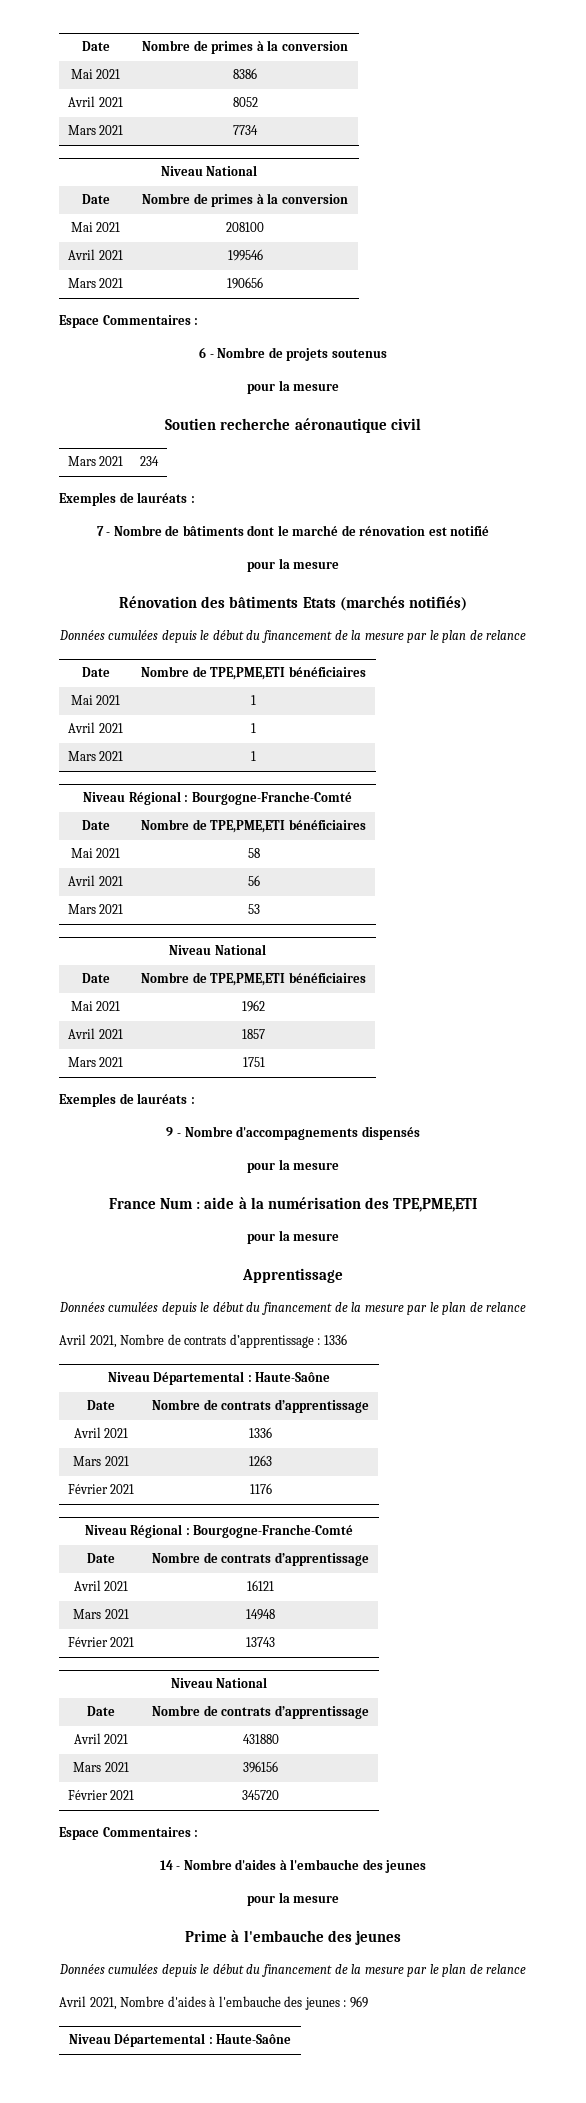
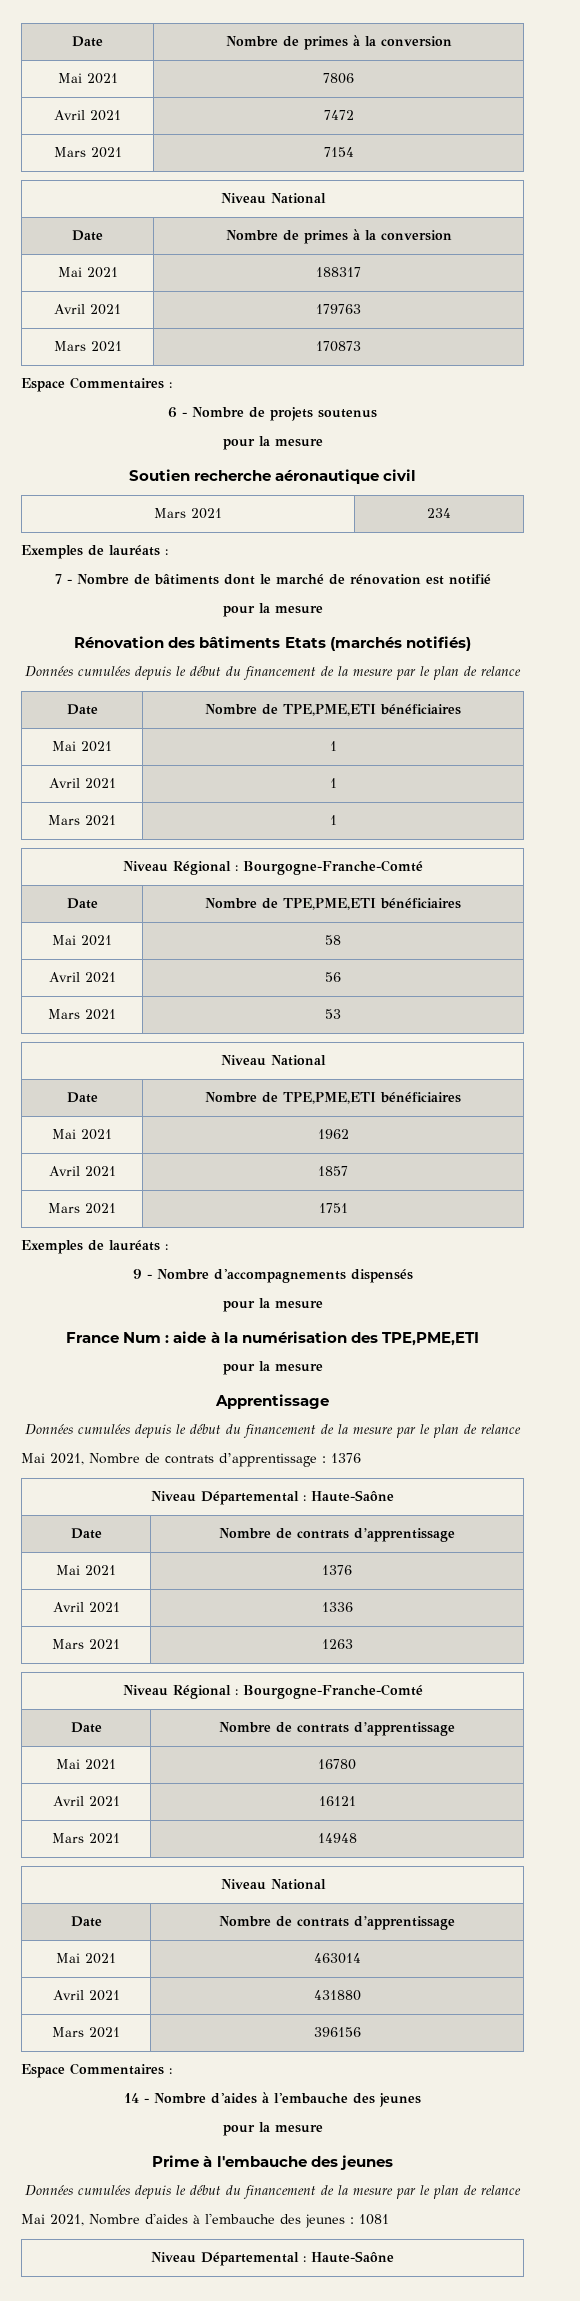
[81,41,110,51] [142,40,348,54] [70,69,121,79] [232,68,257,79] [68,96,123,107] [232,97,258,107] [67,125,124,135] [232,125,258,135] Date | Nombre de primes à la conversion // Mai 2021 | 8386 // Avril 2021 | 8052 // Mars 2021 | 7734 -> [72,36,103,47] [225,35,452,50] [57,73,118,84] [322,73,354,84] [54,110,121,121] [323,110,354,120] [53,147,122,158] [323,147,354,157] Date | Nombre de primes à la conversion // Mai 2021 | 7806 // Avril 2021 | 7472 // Mars 2021 | 7154
[225,222,264,232] [68,249,123,260] [227,249,263,261] [67,278,124,288] [226,277,263,289] 208100 // Avril 2021 | 199546 // Mars 2021 | 190656 -> [315,267,361,277] [54,304,121,315] [315,304,361,314] [53,341,122,352] [315,341,361,352] 188317 // Avril 2021 | 179763 // Mars 2021 | 170873
[59,1334,86,1345] Avril -> [21,1453,45,1463] Mai
[323,1334,347,1345] 1336 -> [331,1453,361,1463] 1376
(369, 1406) none -> [56,1565,116,1576] [321,1565,352,1575] // Mai 2021 | 1376
[67,1484,135,1494] [249,1483,272,1494] // Février 2021 | 1176 -> (353, 1644) none
(369, 1559) none -> [56,1759,116,1770] [317,1759,356,1770] // Mai 2021 | 16780
[67,1637,135,1647] [245,1637,275,1647] // Février 2021 | 13743 -> (357, 1838) none
(369, 1712) none -> [56,1953,116,1964] [313,1953,361,1964] // Mai 2021 | 463014
[67,1790,135,1800] [241,1790,279,1800] // Février 2021 | 345720 -> (361, 2032) none
[59,1996,86,2007] Avril -> [21,2214,45,2224] Mai
[349,1996,368,2008] 969 -> [359,2214,389,2225] 1081

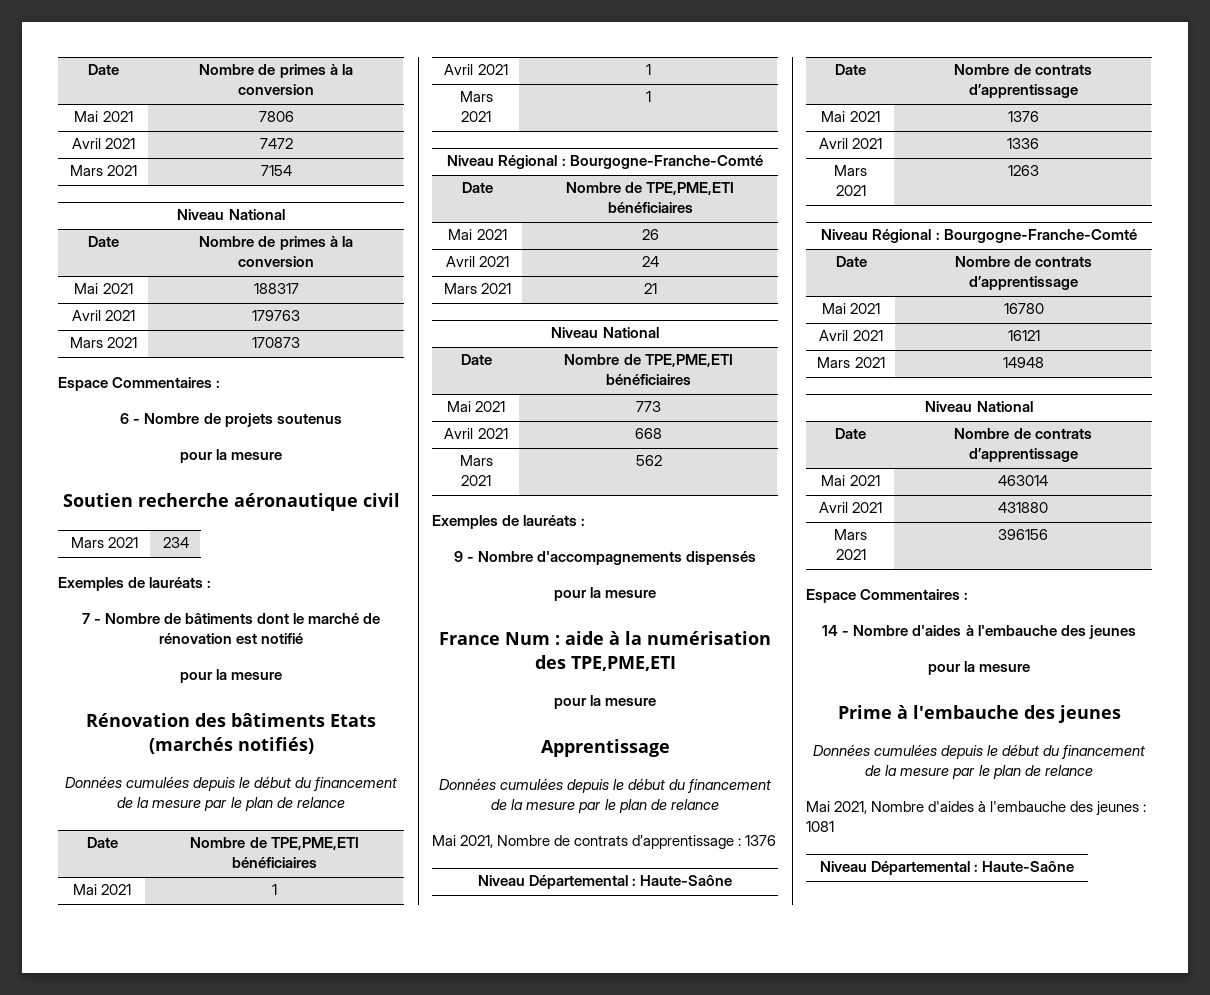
[324,935,341,945] [48,972,116,983] [324,972,341,982] [48,1009,116,1020] [324,1009,341,1019] 58 // Avril 2021 | 56 // Mars 2021 | 53 -> [641,229,659,240] [445,256,510,267] [641,256,659,267] [443,283,512,294] [643,283,657,294] 26 // Avril 2021 | 24 // Mars 2021 | 21
[317,1129,349,1139] [48,1166,116,1177] [317,1166,348,1176] [48,1203,116,1214] [318,1203,348,1213] 1962 // Avril 2021 | 1857 // Mars 2021 | 1751 -> [636,401,661,412] [444,428,508,439] [635,428,662,439] [459,455,493,466] [461,475,491,486] [635,455,662,466] 773 // Avril 2021 | 668 // Mars 2021 | 562

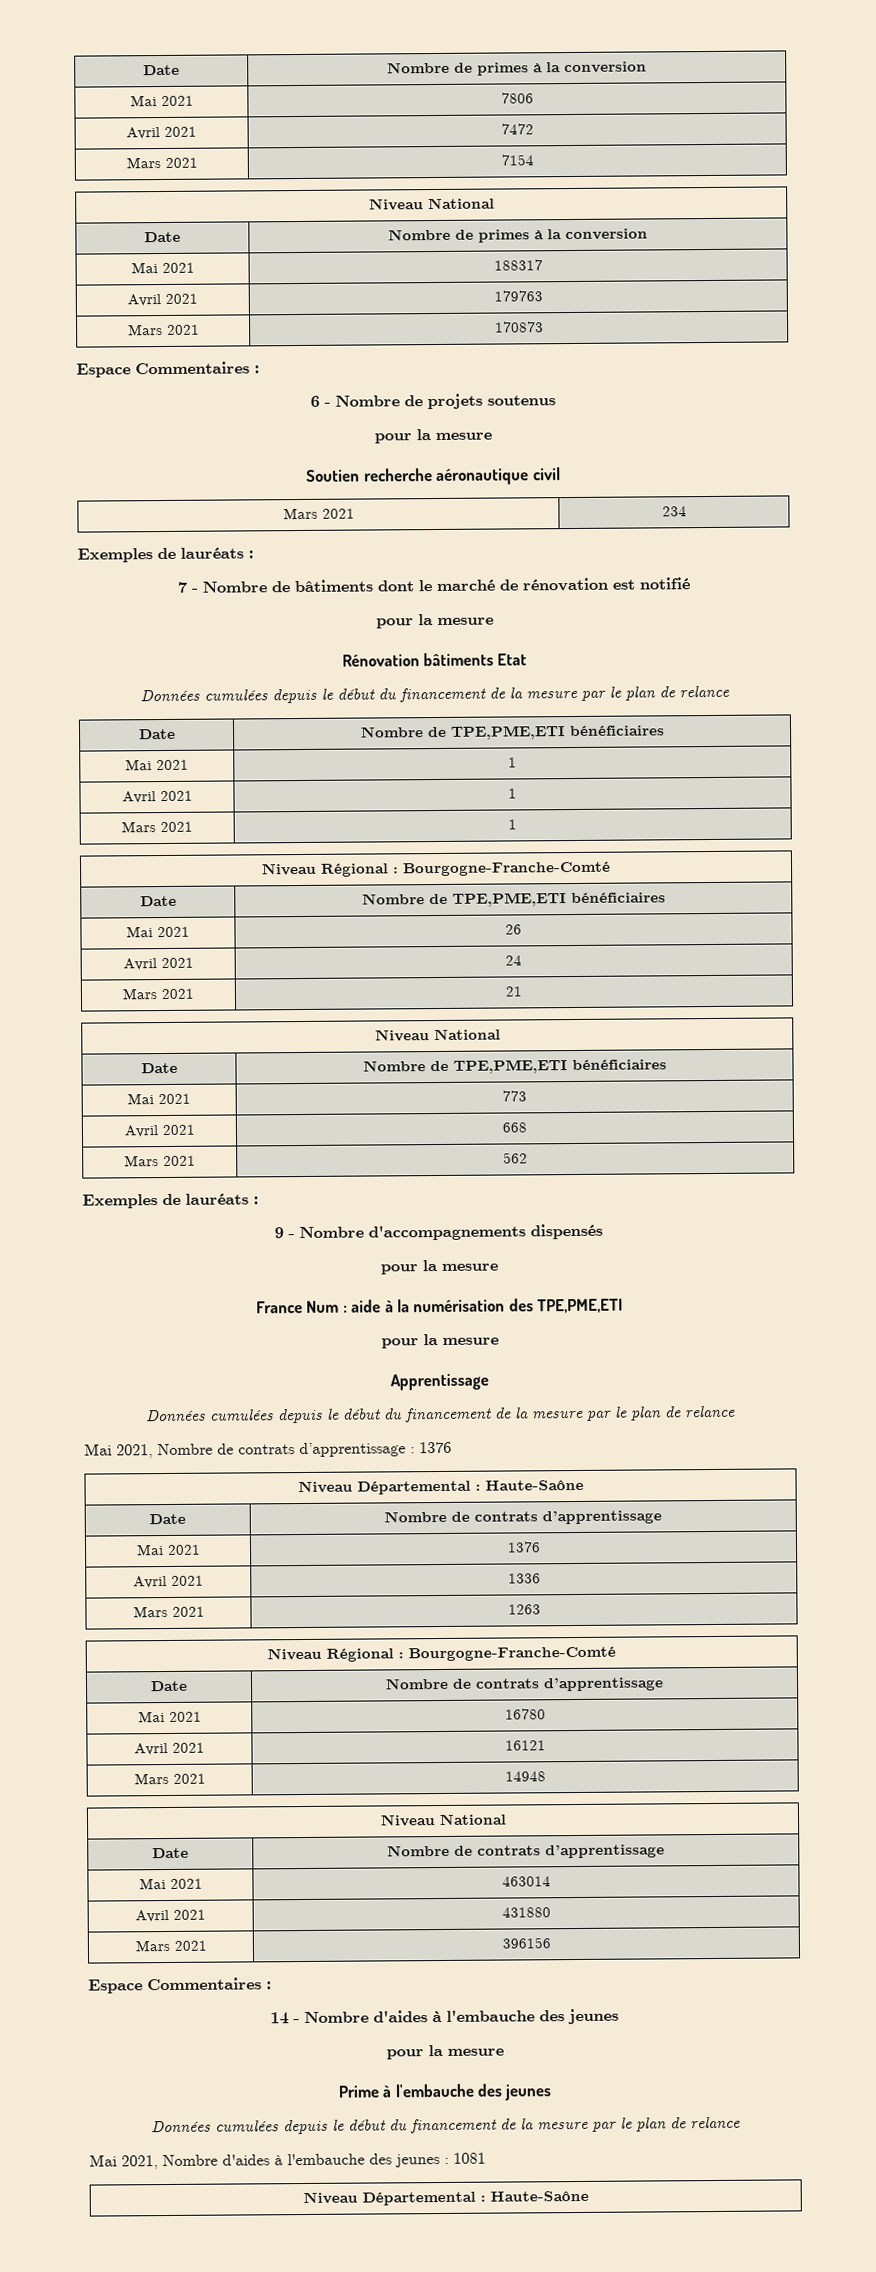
[195,713,376,727] [148,737,314,754] des bâtiments Etats (marchés notifiés) -> [423,652,528,667] bâtiments Etat

